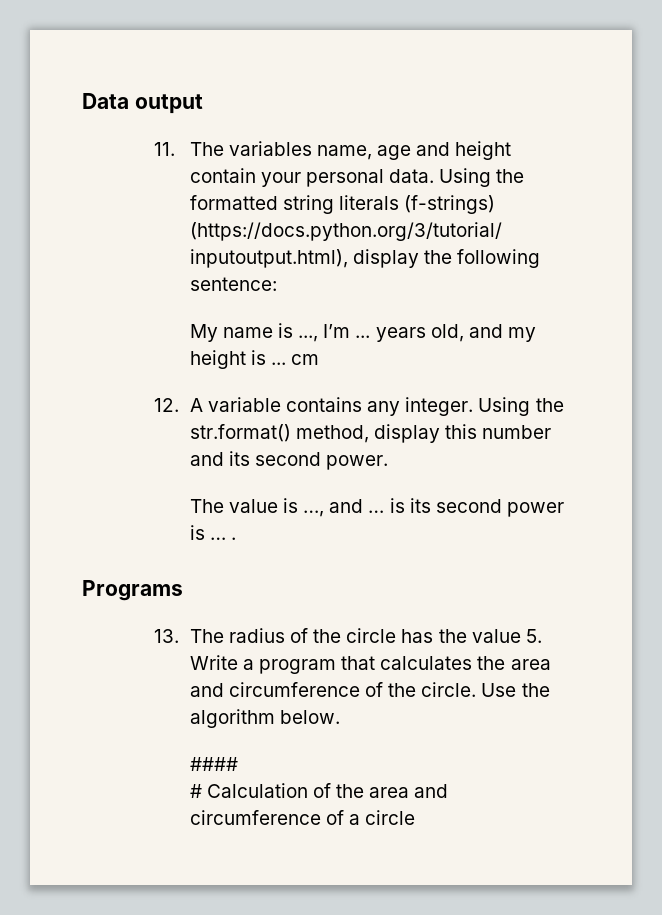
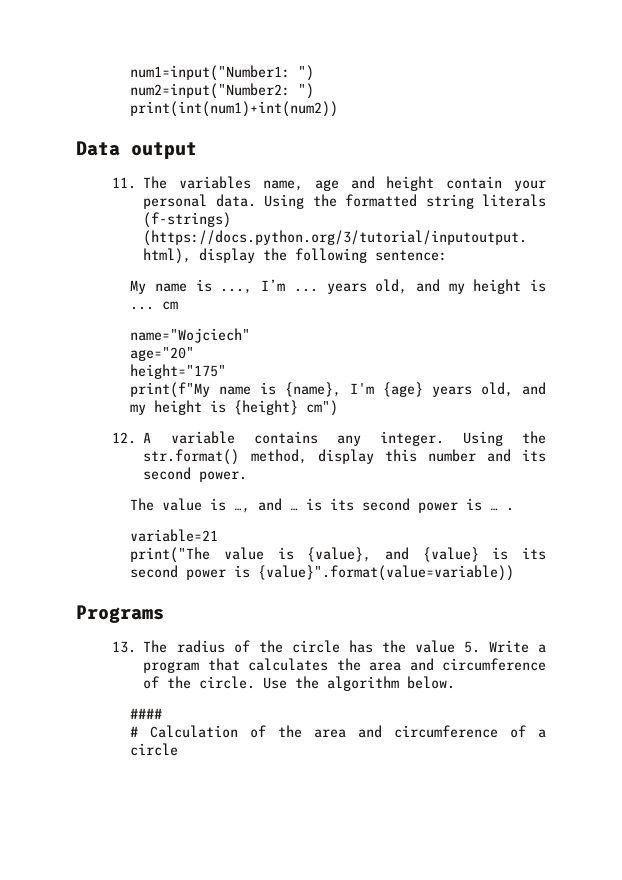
(82, 101) none -> [130,65,315,81] [130,83,315,99] [130,101,339,117] num1=input("Number1: ") // num2=input("Number2: ") // print(int(num1)+int(num2)) //
(320, 359) none -> [130,328,251,343] [130,347,195,361] [130,364,227,379] [130,382,546,398] [130,400,339,416] // name="Wojciech" // age="20" // height="175" // print(f"My name is {name}, I'm {age} years old, and my height is {height} cm")
(237, 538) none -> [130,529,219,542] [130,547,547,563] [130,565,515,581] // variable=21 // print("The value is {value}, and {value} is its second power is {value}".format(value=variable))

